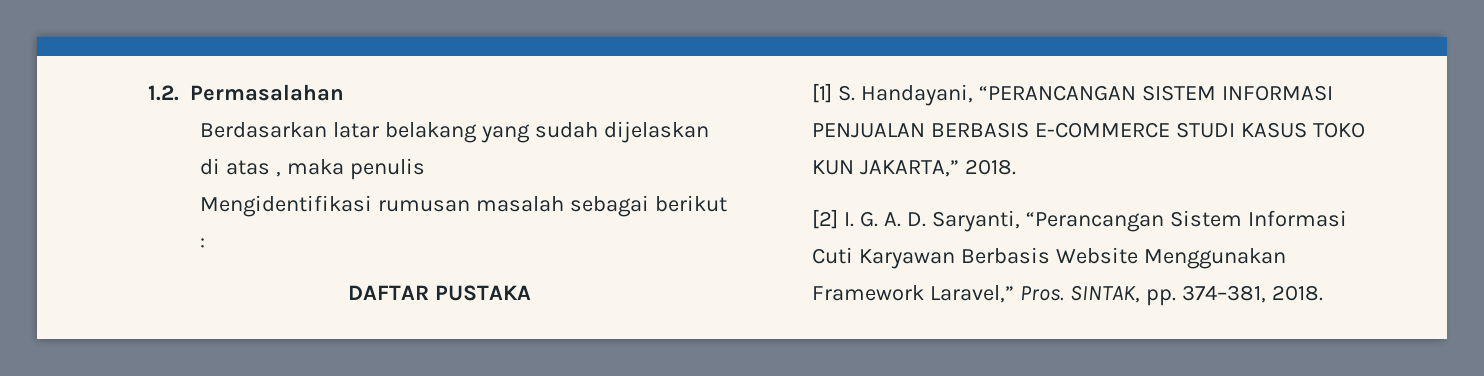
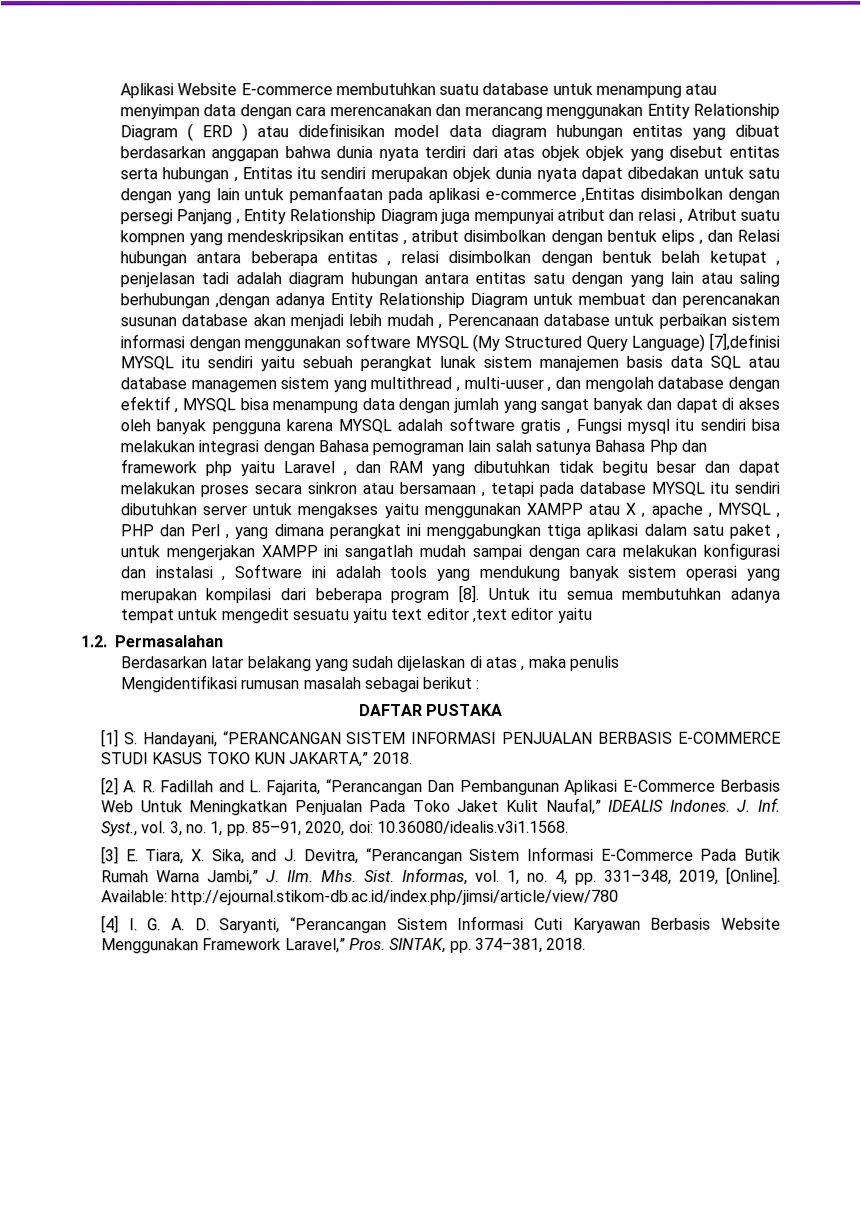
(148, 93) none -> [119,82,718,99] [119,103,780,120] [119,123,780,142] [119,145,780,162] [119,166,781,183] [119,186,781,204] [119,208,780,225] [119,229,780,246] [119,250,780,267] [119,271,780,288] [119,292,780,309] [119,313,780,330] [119,332,780,352] [119,355,780,372] [119,376,780,393] [119,396,780,414] [119,416,780,435] [119,439,708,456] [119,459,780,477] [119,481,780,498] [119,502,781,519] [119,523,781,540] [119,542,781,561] [119,564,781,582] [119,584,780,604] [120,607,593,624] Aplikasi Website E-commerce membutuhkan suatu database untuk menampung atau menyimpan data dengan cara merencanakan dan merancang menggunakan Entity Relationship Diagram ( ERD ) atau didefinisikan model data diagram hubungan entitas yang dibuat berdasarkan anggapan bahwa dunia nyata terdiri dari atas objek objek yang disebut entitas serta hubungan , Entitas itu sendiri merupakan objek dunia nyata dapat dibedakan untuk satu dengan yang lain untuk pemanfaatan pada aplikasi e-commerce ,Entitas disimbolkan dengan persegi Panjang , Entity Relationship Diagram juga mempunyai atribut dan relasi , Atribut suatu kompnen yang mendeskripsikan entitas , atribut disimbolkan dengan bentuk elips , dan Relasi hubungan antara beberapa entitas , relasi disimbolkan dengan bentuk belah ketupat , penjelasan tadi adalah diagram hubungan antara entitas satu dengan yang lain atau saling berhubungan ,dengan adanya Entity Relationship Diagram untuk membuat dan perencanakan susunan database akan menjadi lebih mudah , Perencanaan database untuk perbaikan sistem informasi dengan menggunakan software MYSQL (My Structured Query Language) [7],definisi MYSQL itu sendiri yaitu sebuah perangkat lunak sistem manajemen basis data SQL atau database managemen sistem yang multithread , multi-uuser , dan mengolah database dengan efektif , MYSQL bisa menampung data dengan jumlah yang sangat banyak dan dapat di akses oleh banyak pengguna karena MYSQL adalah software gratis , Fungsi mysql itu sendiri bisa melakukan integrasi dengan Bahasa pemograman lain salah satunya Bahasa Php dan framework php yaitu Laravel , dan RAM yang dibutuhkan tidak begitu besar dan dapat melakukan proses secara sinkron atau bersamaan , tetapi pada database MYSQL itu sendiri dibutuhkan server untuk mengakses yaitu menggunakan XAMPP atau X , apache , MYSQL , PHP dan Perl , yang dimana perangkat ini menggabungkan ttiga aplikasi dalam satu paket , untuk mengerjakan XAMPP ini sangatlah mudah sampai dengan cara melakukan konfigurasi dan instalasi , Software ini adalah tools yang mendukung banyak sistem operasi yang merupakan kompilasi dari beberapa program [8]. Untuk itu semua membutuhkan adanya tempat untuk mengedit sesuatu yaitu text editor ,text editor yaitu //
(839, 219) none -> [123,779,781,796] [100,797,781,816] [100,820,569,837] [100,846,782,865] [100,866,781,886] [100,889,620,906] [100,915,119,934] A. R. Fadillah and L. Fajarita, “Perancangan Dan Pembangunan Aplikasi E-Commerce Berbasis Web Untuk Meningkatkan Penjualan Pada Toko Jaket Kulit Naufal,” IDEALIS Indones. J. Inf. Syst., vol. 3, no. 1, pp. 85–91, 2020, doi: 10.36080/idealis.v3i1.1568. // [3] E. Tiara, X. Sika, and J. Devitra, “Perancangan Sistem Informasi E-Commerce Pada Butik Rumah Warna Jambi,” J. Ilm. Mhs. Sist. Informas, vol. 1, no. 4, pp. 331–348, 2019, [Online]. Available: http://ejournal.stikom-db.ac.id/index.php/jimsi/article/view/780 // [4]

